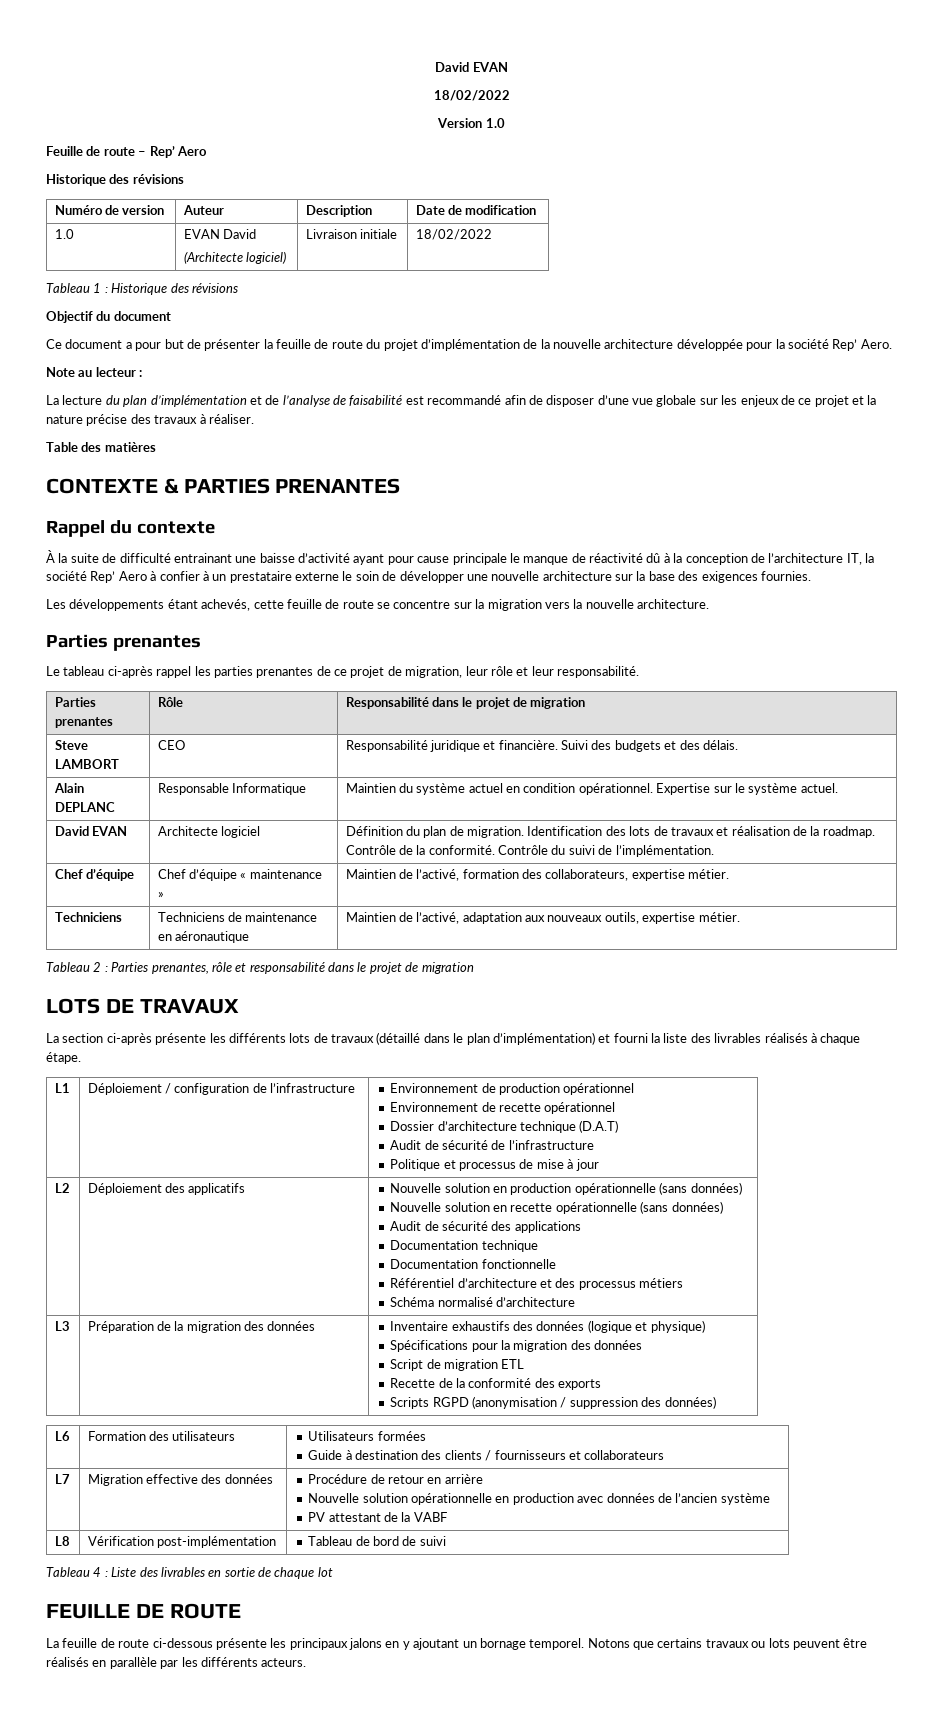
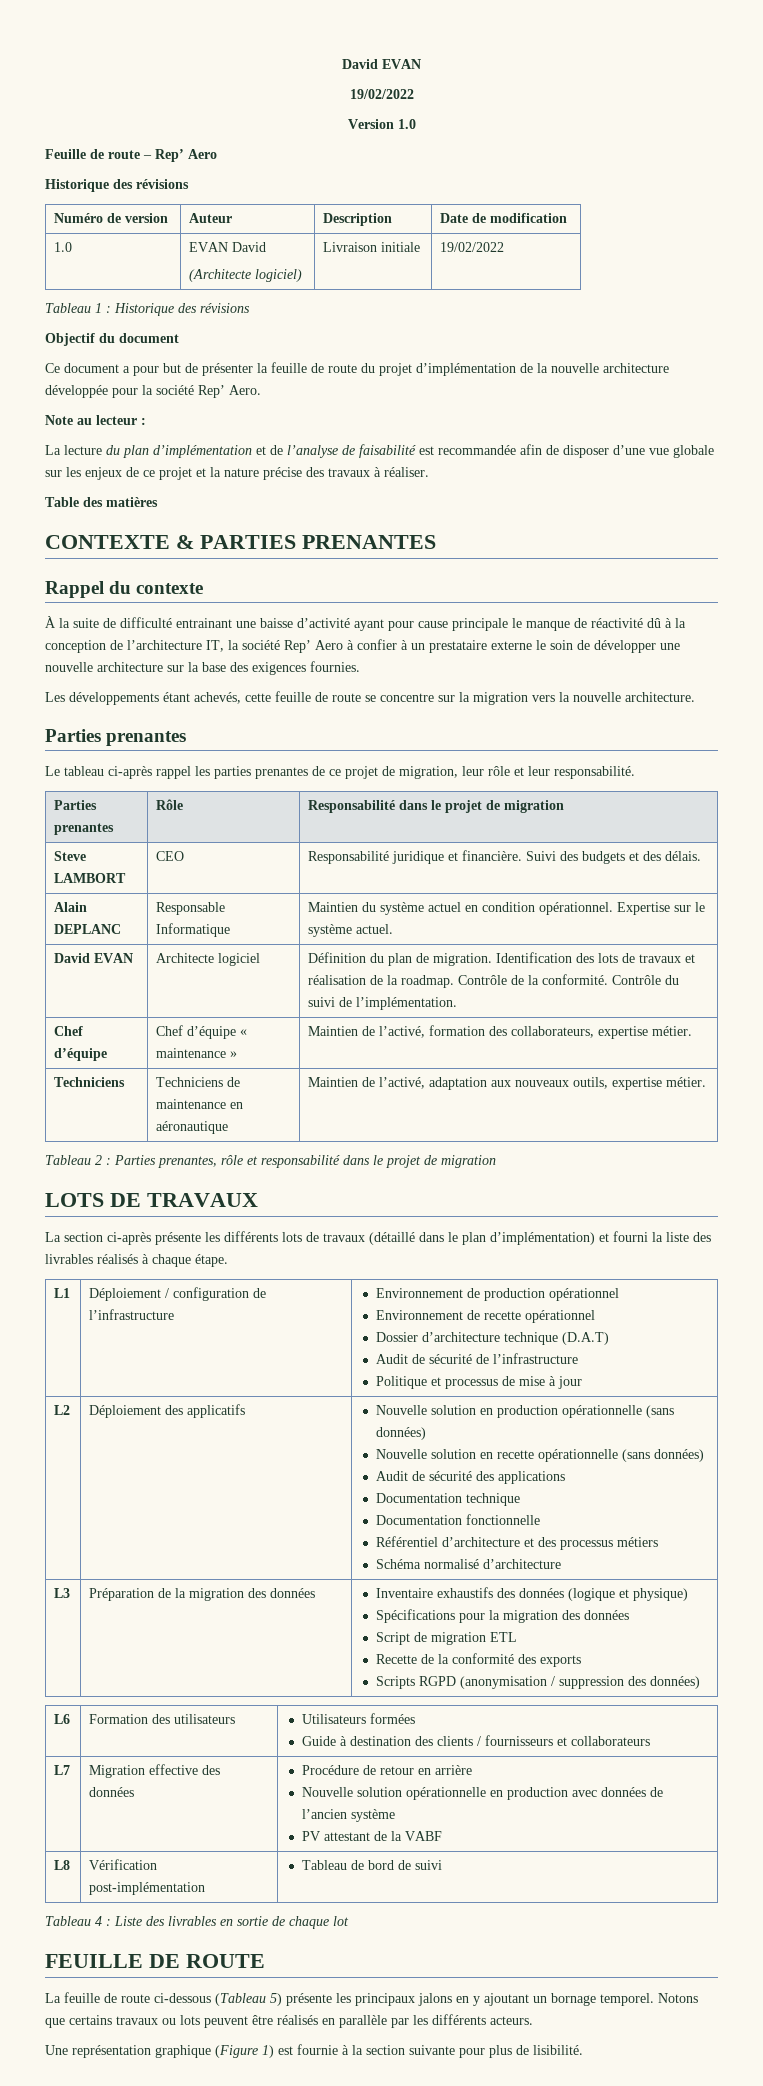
[433,90,510,101] 18/02/2022 -> [349,89,414,99] 19/02/2022
[415,229,492,240] 18/02/2022 -> [440,242,505,252] 19/02/2022
[427,395,502,405] recommandé -> [438,445,516,455] recommandée
(213, 1643) none -> [215,1993,282,2006] (Tableau 5)
(307, 1662) none -> [45,2044,583,2058] // Une représentation graphique (Figure 1) est fournie à la section suivante pour plus de lisibilité.

